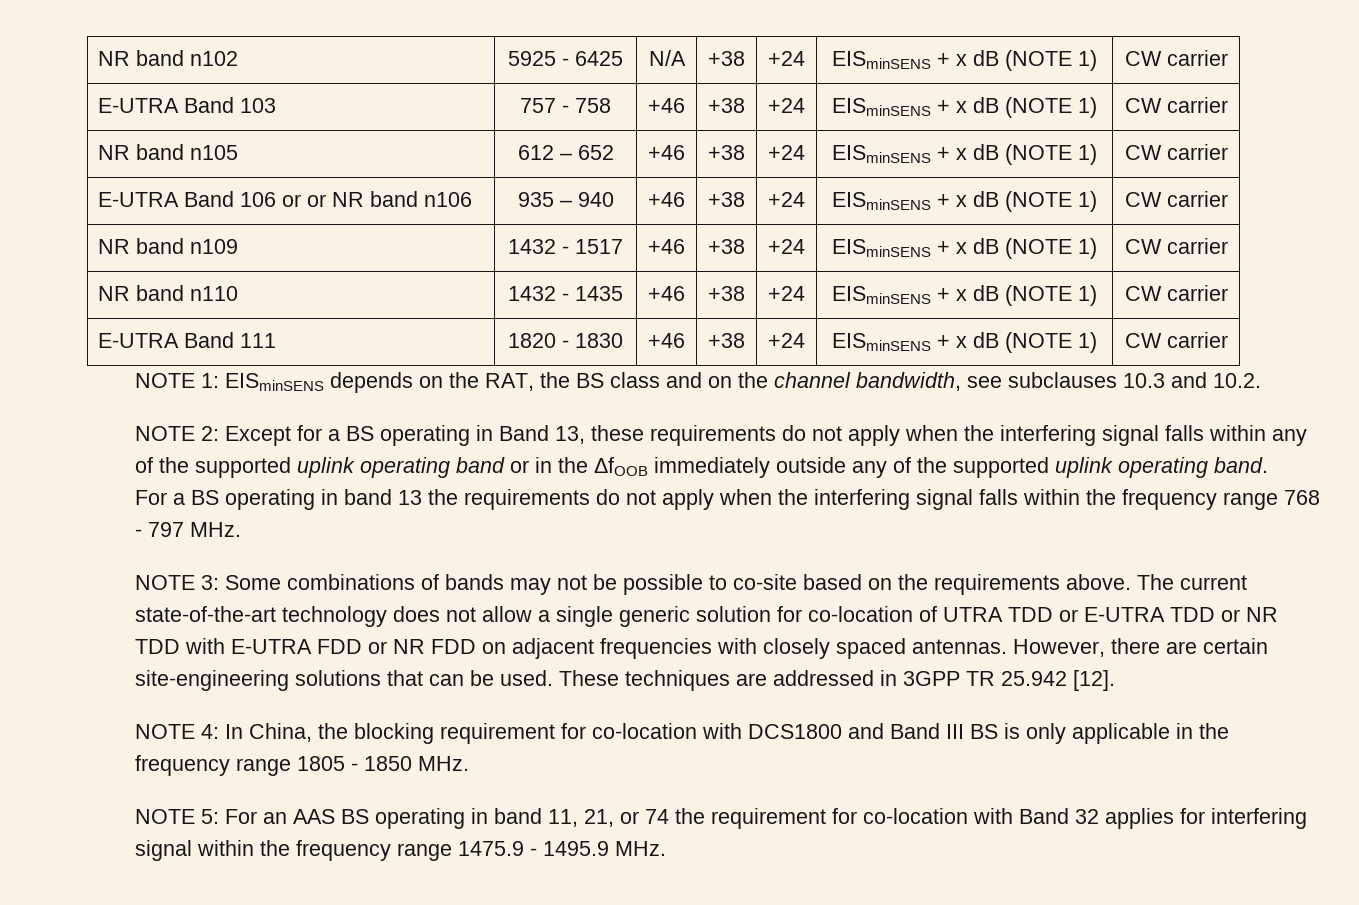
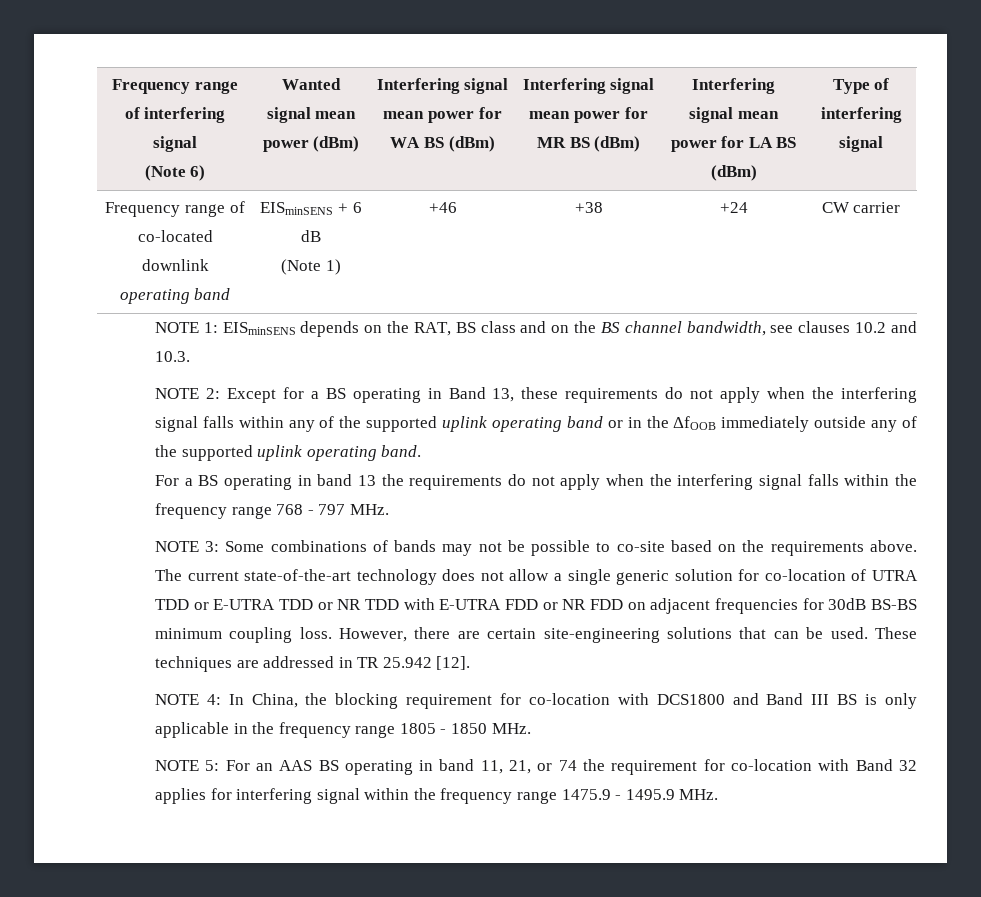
[98,50,239,66] [508,51,623,66] [648,50,686,66] [708,51,745,66] [768,51,805,66] [832,50,1097,71] [1124,50,1228,66] [98,97,277,113] [520,98,611,113] [648,98,685,113] [708,98,745,113] [768,98,805,113] [832,97,1097,118] [1124,97,1228,113] [98,144,239,160] [517,145,614,160] [648,145,685,160] [708,145,745,160] [768,145,805,160] [832,144,1097,165] [1124,144,1228,160] [98,191,473,207] [517,192,614,207] [648,192,685,207] [708,192,745,207] [768,192,805,207] [832,191,1097,212] [1124,191,1228,207] [98,238,239,254] [508,239,623,254] [648,239,685,254] [708,239,745,254] [768,239,805,254] [832,238,1097,259] [1124,238,1228,254] [98,285,239,301] [508,286,623,301] [648,286,685,301] [708,286,745,301] [768,286,805,301] [832,285,1097,306] [1124,285,1228,301] [98,332,277,348] [508,333,623,348] [648,333,685,348] [708,333,745,348] [768,333,805,348] [832,332,1097,353] NR band n102 | 5925 - 6425 | N/A | +38 | +24 | EISminSENS + x dB (NOTE 1) | CW carrier // E-UTRA Band 103 | 757 - 758 | +46 | +38 | +24 | EISminSENS + x dB (NOTE 1) | CW carrier // NR band n105 | 612 – 652 | +46 | +38 | +24 | EISminSENS + x dB (NOTE 1) | CW carrier // E-UTRA Band 106 or or NR band n106 | 935 – 940 | +46 | +38 | +24 | EISminSENS + x dB (NOTE 1) | CW carrier // NR band n109 | 1432 - 1517 | +46 | +38 | +24 | EISminSENS + x dB (NOTE 1) | CW carrier // NR band n110 | 1432 - 1435 | +46 | +38 | +24 | EISminSENS + x dB (NOTE 1) | CW carrier // E-UTRA Band 111 | 1820 - 1830 | +46 | +38 | +24 | EISminSENS + x dB (NOTE 1) -> [112,79,238,94] [124,107,226,123] [153,136,197,152] [144,165,206,181] [282,78,341,90] [266,107,357,123] [262,136,360,152] [376,78,509,94] [383,107,502,123] [390,136,495,152] [522,78,655,94] [529,107,648,123] [536,136,641,152] [692,78,775,94] [689,107,779,123] [670,136,797,152] [710,165,757,181] [832,78,890,94] [820,107,902,123] [839,136,883,152] [105,201,245,217] [137,230,213,242] [141,259,209,271] [119,288,231,304] [260,202,362,215] [301,230,321,242] [281,259,341,275] [428,202,457,213] [574,202,603,213] [719,202,748,213] Frequency range of interfering signal // (Note 6) | Wanted signal mean power (dBm) | Interfering signal mean power for WA BS (dBm) | Interfering signal mean power for MR BS (dBm) | Interfering signal mean power for LA BS (dBm) | Type of interfering signal // Frequency range of co-located downlink operating band | EISminSENS + 6 dB // (Note 1) | +46 | +38 | +24
[539,372,570,388] the -> (451, 329) none
(768, 380) none -> [600,322,620,333] BS
[1007,372,1261,388] subclauses 10.3 and 10.2. -> [798,321,917,333] [154,351,190,362] clauses 10.2 and 10.3.
[716,638,1007,659] with closely spaced antennas. -> [802,598,918,610] [154,627,332,643] for 30dB BS-BS minimum coupling loss.
[902,671,960,686] 3GPP -> (353, 662) none

